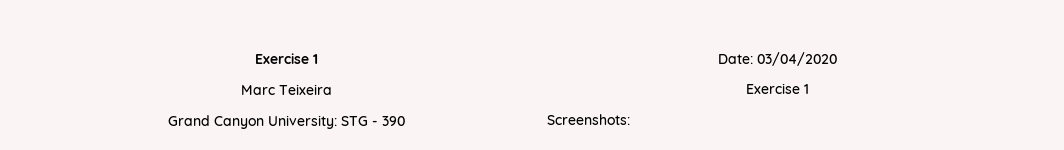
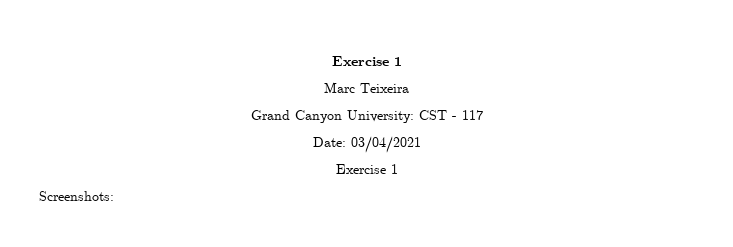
[341,116,405,126] STG - 390 -> [418,110,483,120] CST - 117
[757,52,837,66] 03/04/2020 -> [350,136,421,153] 03/04/2021

